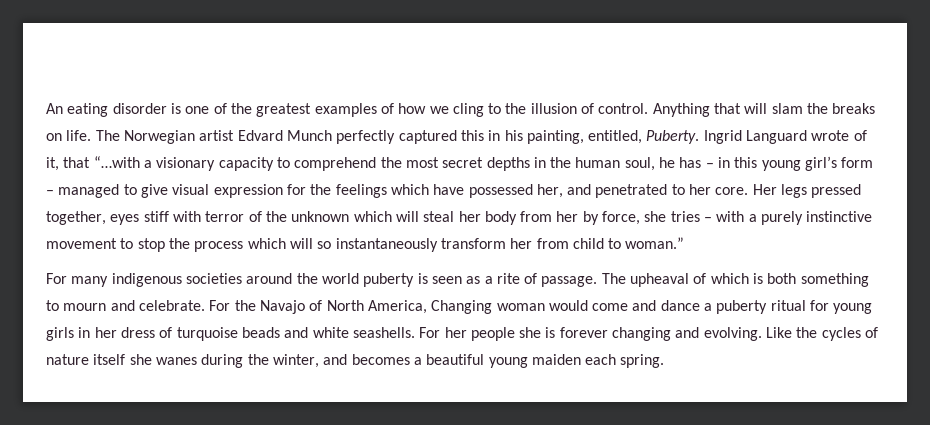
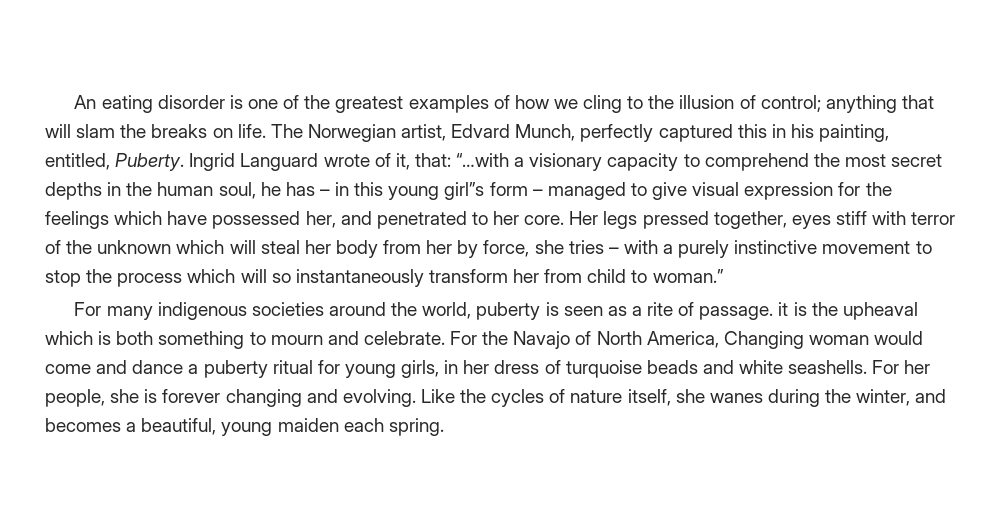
[598,103,710,117] control. Anything -> [760,95,897,113] control; anything
[199,130,332,141] artist Edvard Munch -> [401,124,576,141] artist, Edvard Munch,
[63,157,91,168] that -> [414,153,451,167] that:
[805,156,838,171] girl’s -> [444,182,485,200] girl”s
[321,273,359,284] world -> [422,302,472,319] world,
[601,273,707,287] The upheaval of -> [778,302,918,320] it is the upheaval
[46,327,74,341] girls -> [401,360,440,378] girls,
[470,327,515,341] people -> [45,389,105,407] people,
[93,354,126,365] itself -> [627,389,671,406] itself,
[426,354,485,365] beautiful -> [141,418,217,435] beautiful,

